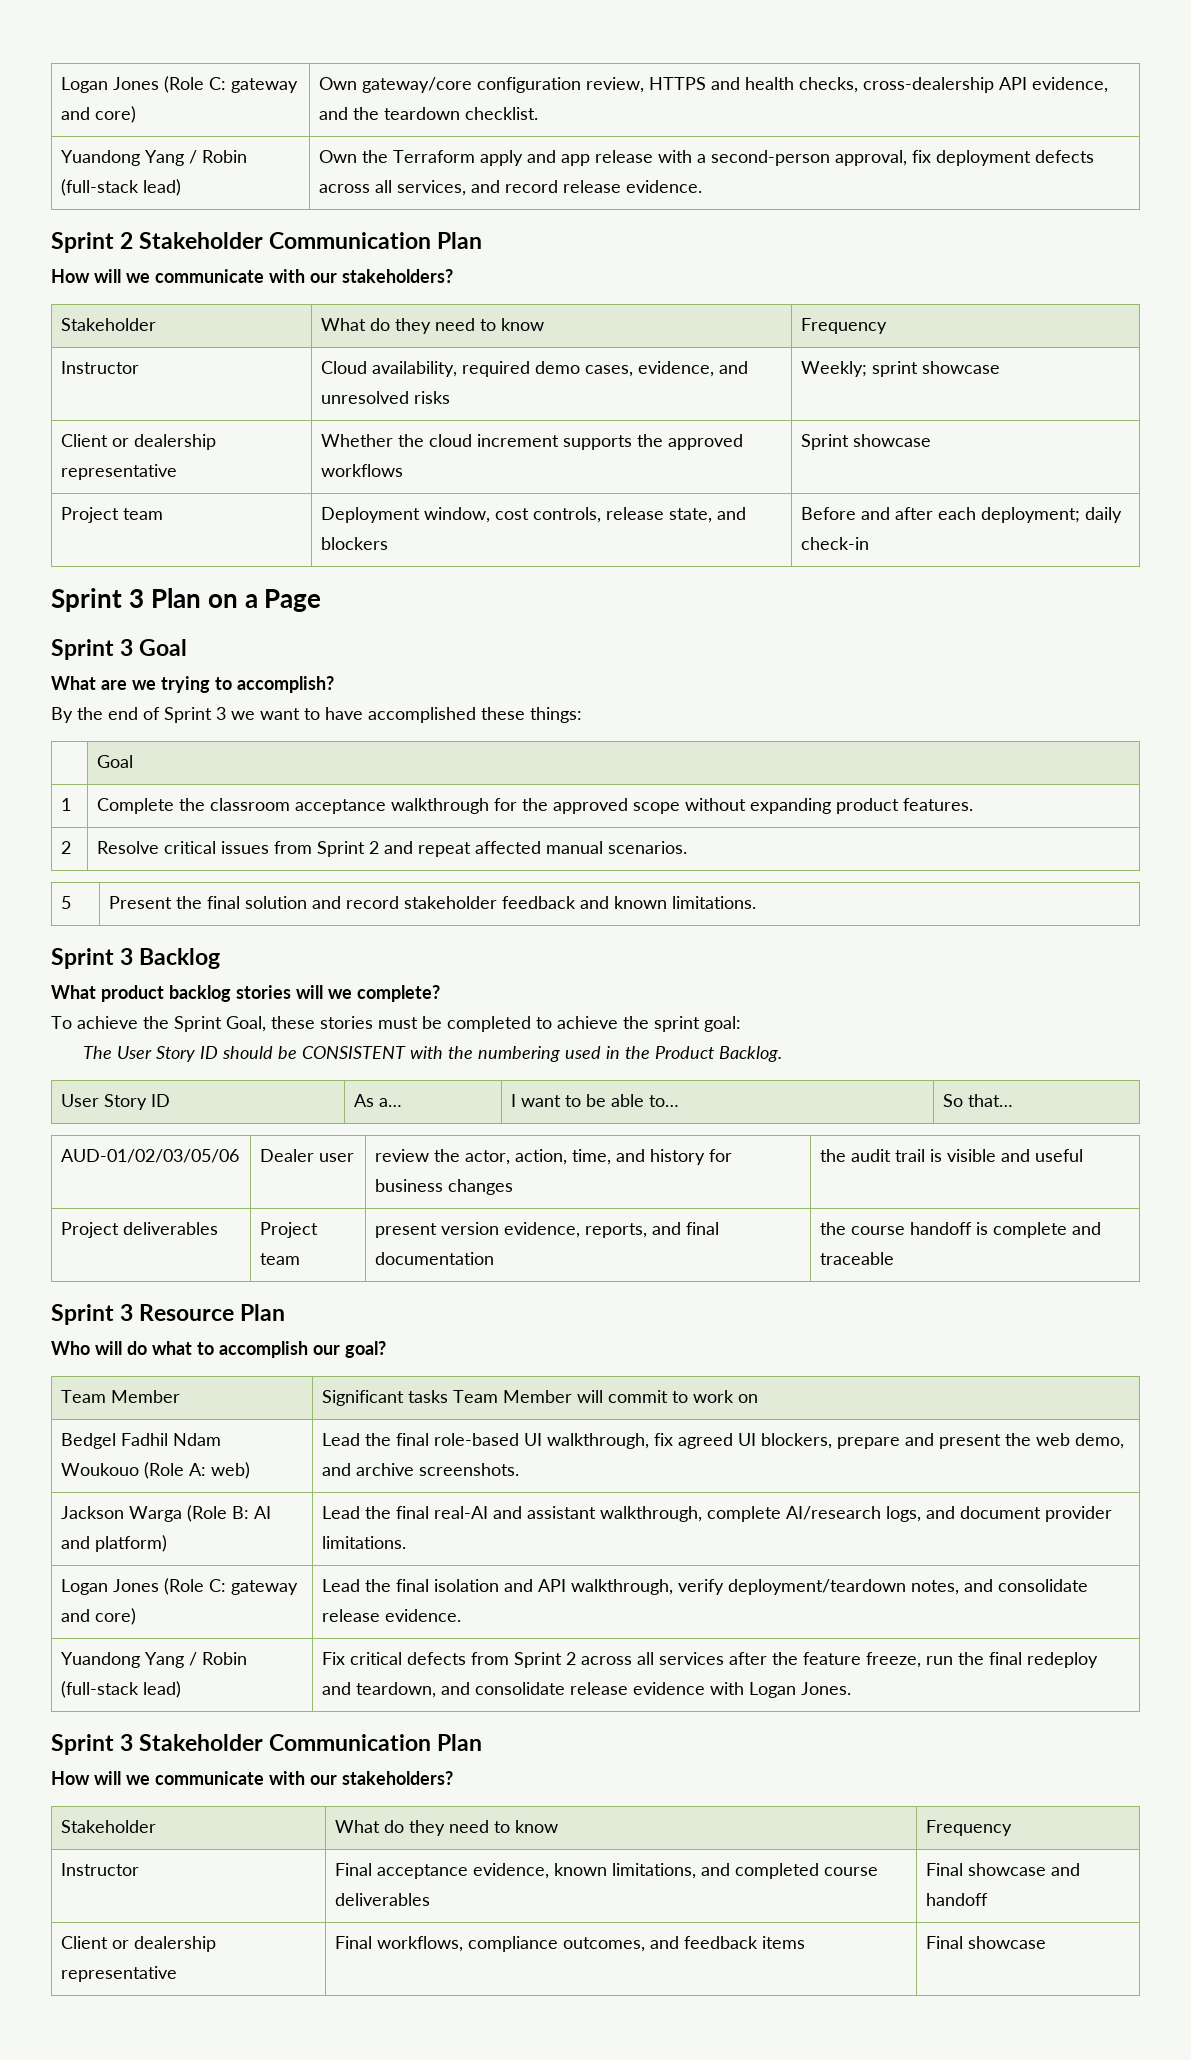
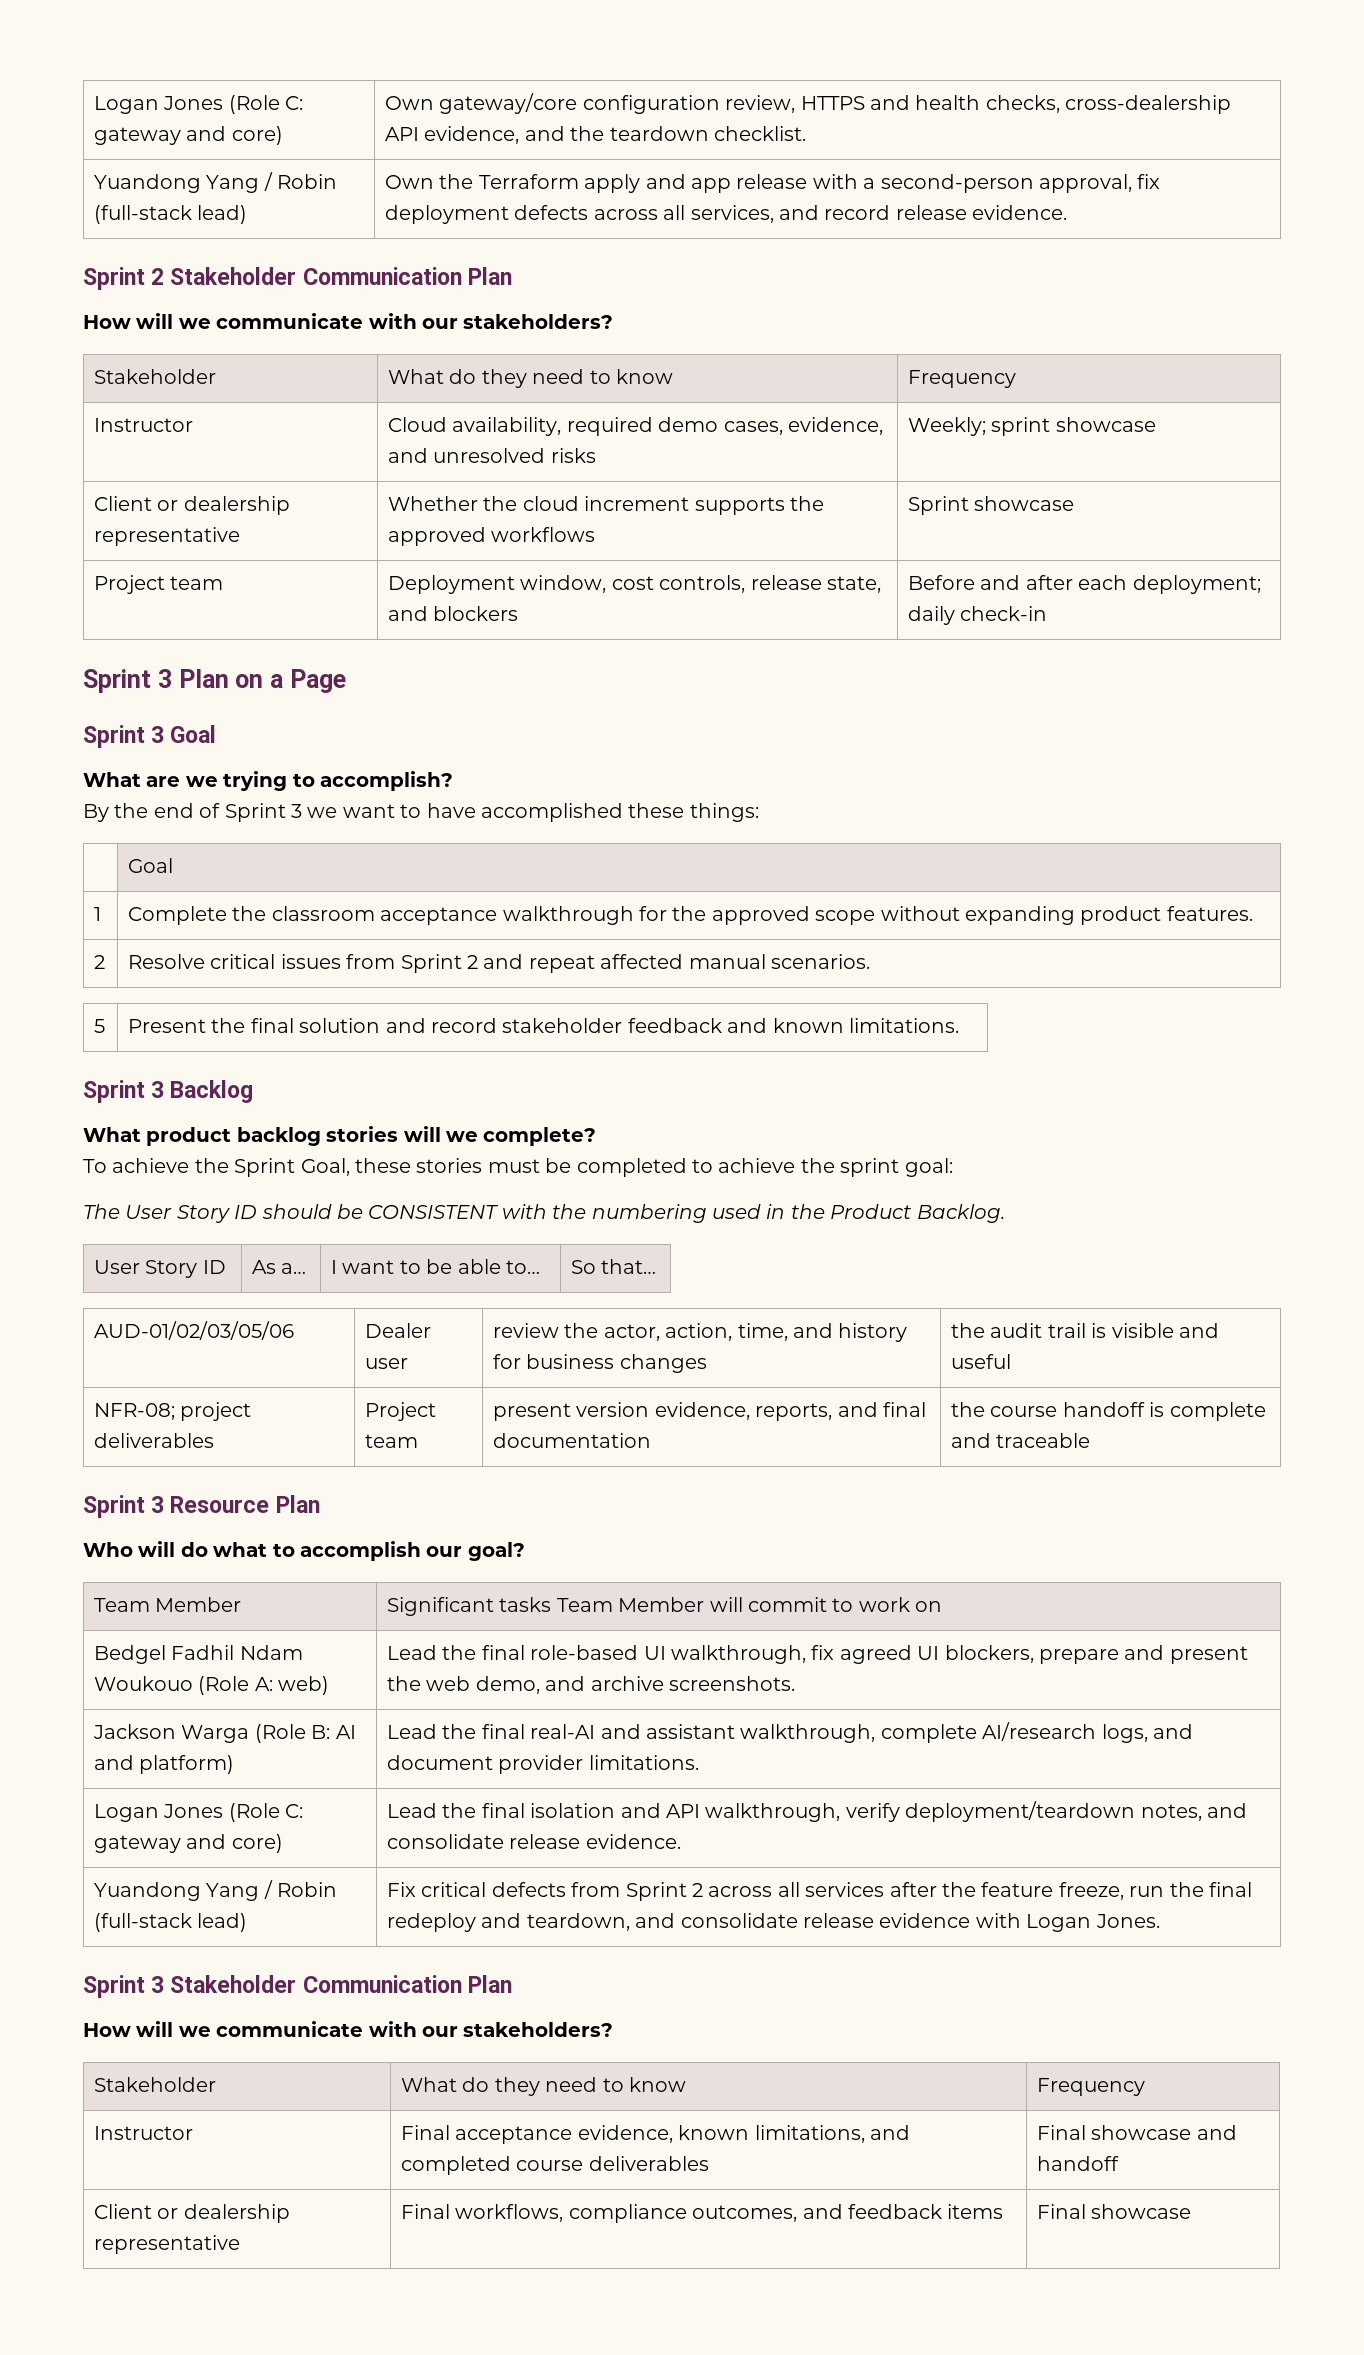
[61,1222,120,1238] Project -> [94,1402,252,1421] NFR-08; project

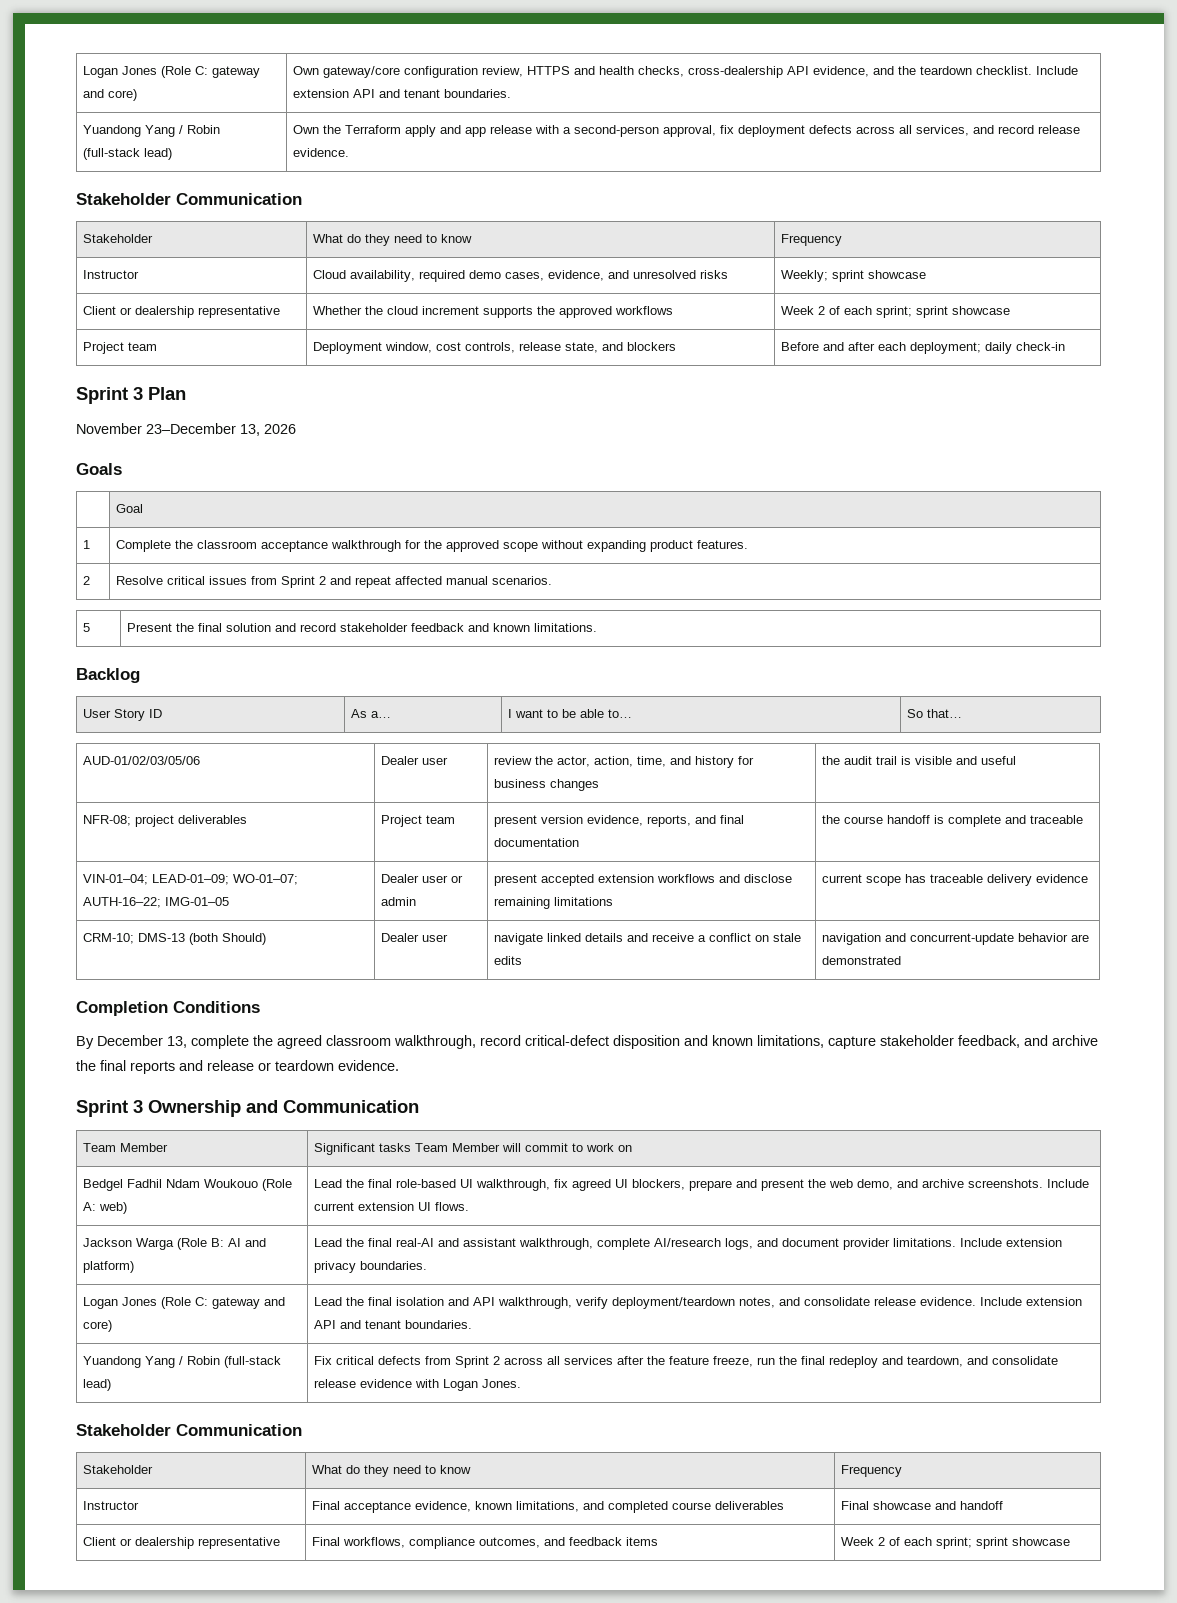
(807, 133) none -> [1036,66,1079,75] [293,89,512,98] Include extension API and tenant boundaries.
[83,267,512,290] [83,313,614,329] Sprint 2 Stakeholder Communication Plan // How will we communicate with our stakeholders? -> [76,193,302,205] Stakeholder Communication
[908,496,970,515] Sprint -> [781,306,949,318] Week 2 of each sprint; sprint
[235,669,346,693] [83,725,217,748] [83,771,453,791] [83,803,759,822] on a Page // Sprint 3 Goal // What are we trying to accomplish? // By the end of Sprint 3 we want to have accomplished these things: -> [76,423,296,436] [76,463,122,475] // November 23–December 13, 2026 // Goals
[83,1080,165,1103] Sprint 3 -> (598, 627) none
[83,1126,597,1146] [83,1158,953,1177] [83,1204,1005,1223] // What product backlog stories will we complete? // To achieve the Sprint Goal, these stories must be completed to achieve the sprint goal: // The User Story ID should be CONSISTENT with the numbering used in the Product Backlog. -> (140, 675) none
[83,1495,320,1518] [83,1541,525,1561] // Sprint 3 Resource Plan // Who will do what to accomplish our goal? -> [83,874,299,885] [83,897,230,908] [381,874,464,883] [381,897,417,906] [494,874,793,886] [494,897,614,909] [822,874,1089,886] [83,933,267,945] [381,933,449,942] [494,933,802,945] [494,956,523,965] [822,933,1090,945] [822,956,902,965] [76,1001,260,1016] [76,1035,1098,1049] [76,1060,399,1074] [76,1100,419,1117] // VIN-01–04; LEAD-01–09; WO-01–07; AUTH-16–22; IMG-01–05 | Dealer user or admin | present accepted extension workflows and disclose remaining limitations | current scope has traceable delivery evidence // CRM-10; DMS-13 (both Should) | Dealer user | navigate linked details and receive a conflict on stale edits | navigation and concurrent-update behavior are demonstrated // Completion Conditions // By December 13, complete the agreed classroom walkthrough, record critical-defect disposition and known limitations, capture stakeholder feedback, and archive the final reports and release or teardown evidence. // Sprint 3 Ownership and Communication
(796, 1683) none -> [1047,1179,1090,1188] [314,1202,470,1211] Include current extension UI flows.
(699, 1762) none -> [960,1238,1063,1247] [314,1261,428,1273] Include extension privacy boundaries.
(681, 1841) none -> [980,1297,1083,1306] [314,1320,473,1329] Include extension API and tenant boundaries.
[83,1975,512,1998] [83,2021,614,2037] Sprint 3 Stakeholder Communication Plan // How will we communicate with our stakeholders? -> [76,1424,302,1436] Stakeholder Communication
[1037,2204,1087,2219] Final -> [841,1537,1009,1549] Week 2 of each sprint; sprint

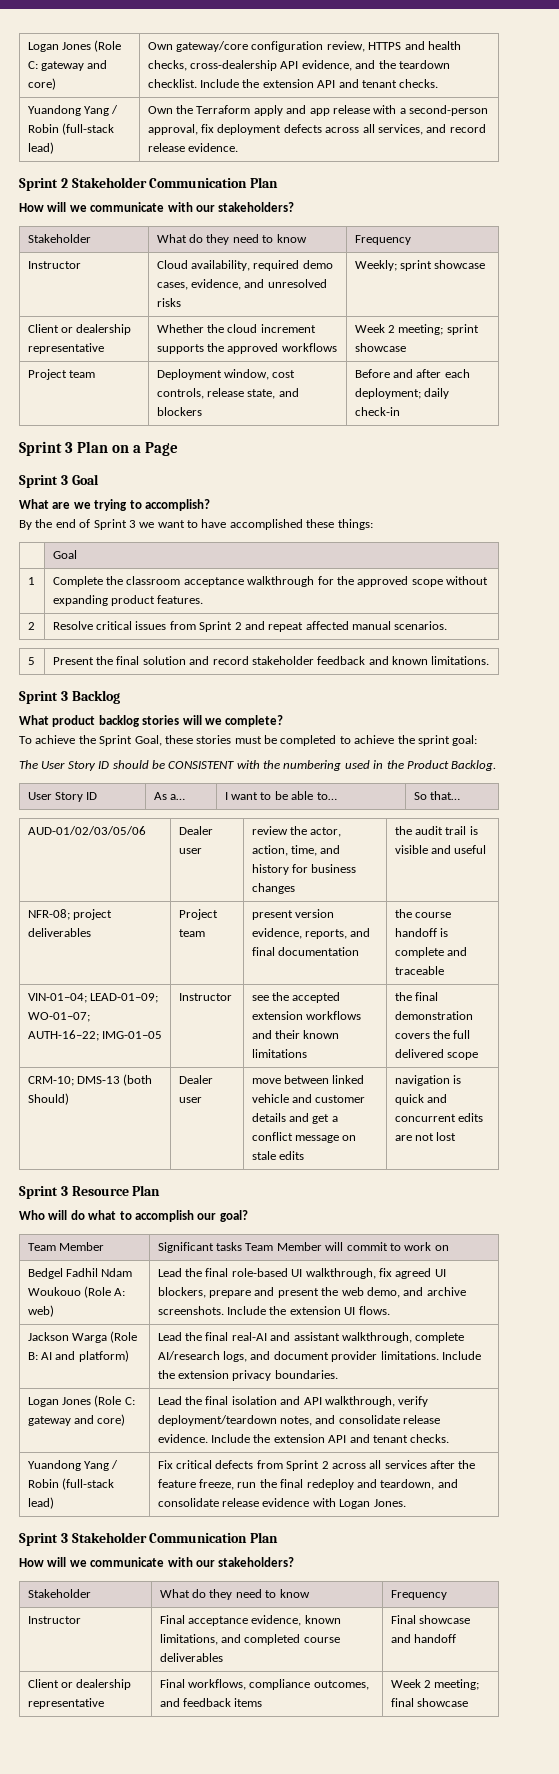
[293,89,512,98] extension API and tenant boundaries. -> [242,79,439,88] the extension API and tenant checks.
[76,193,302,205] Stakeholder Communication -> [19,177,279,191] [19,202,295,212] Sprint 2 Stakeholder Communication Plan // How will we communicate with our stakeholders?
[829,306,913,318] of each sprint; -> [398,324,444,335] meeting;
[76,423,296,436] [76,463,122,475] // November 23–December 13, 2026 // Goals -> [112,442,179,456] [19,474,99,488] [19,499,210,511] [19,519,373,530] on a Page // Sprint 3 Goal // What are we trying to accomplish? // By the end of Sprint 3 we want to have accomplished these things:
(598, 627) none -> [19,691,68,704] Sprint 3
(140, 675) none -> [19,715,284,727] [19,735,478,746] [19,760,497,771] // What product backlog stories will we complete? // To achieve the Sprint Goal, these stories must be completed to achieve the sprint goal: // The User Story ID should be CONSISTENT with the numbering used in the Product Backlog.
[381,874,464,883] [381,897,417,906] [494,874,538,886] Dealer user or admin | present -> [178,993,232,1001] [251,992,290,1001] Instructor | see the
[744,874,793,883] [494,897,551,909] disclose remaining -> [275,1030,340,1039] their known
[822,874,1089,886] current scope has traceable delivery evidence -> [394,992,439,1001] [394,1011,473,1020] [394,1030,471,1039] [394,1049,479,1060] the final demonstration covers the full delivered scope
[494,933,582,945] navigate linked -> [251,1075,365,1084] [251,1094,366,1103] move between linked vehicle and customer
[652,933,695,942] receive -> [312,1114,330,1124] get
(752, 937) none -> [295,1135,340,1143] message
[885,933,1090,945] [822,956,902,965] [76,1001,260,1016] [76,1035,1098,1049] [76,1060,399,1074] [76,1100,419,1117] and concurrent-update behavior are demonstrated // Completion Conditions // By December 13, complete the agreed classroom walkthrough, record critical-defect disposition and known limitations, capture stakeholder feedback, and archive the final reports and release or teardown evidence. // Sprint 3 Ownership and Communication -> [453,1075,462,1084] [394,1094,448,1105] [394,1113,484,1122] [394,1132,457,1141] [19,1185,161,1199] [19,1210,248,1222] is quick and concurrent edits are not lost // Sprint 3 Resource Plan // Who will do what to accomplish our goal?
[314,1202,355,1211] current -> [269,1306,287,1315] the
(1003, 1242) none -> [157,1370,175,1379] the
[1026,1297,1083,1306] [314,1320,473,1329] extension API and tenant boundaries. -> [253,1434,450,1443] the extension API and tenant checks.
[76,1424,302,1436] Stakeholder Communication -> [19,1532,279,1546] [19,1557,295,1567] Sprint 3 Stakeholder Communication Plan // How will we communicate with our stakeholders?
[889,1537,1009,1549] of each sprint; sprint -> [434,1679,480,1690] [390,1698,414,1707] meeting; final

